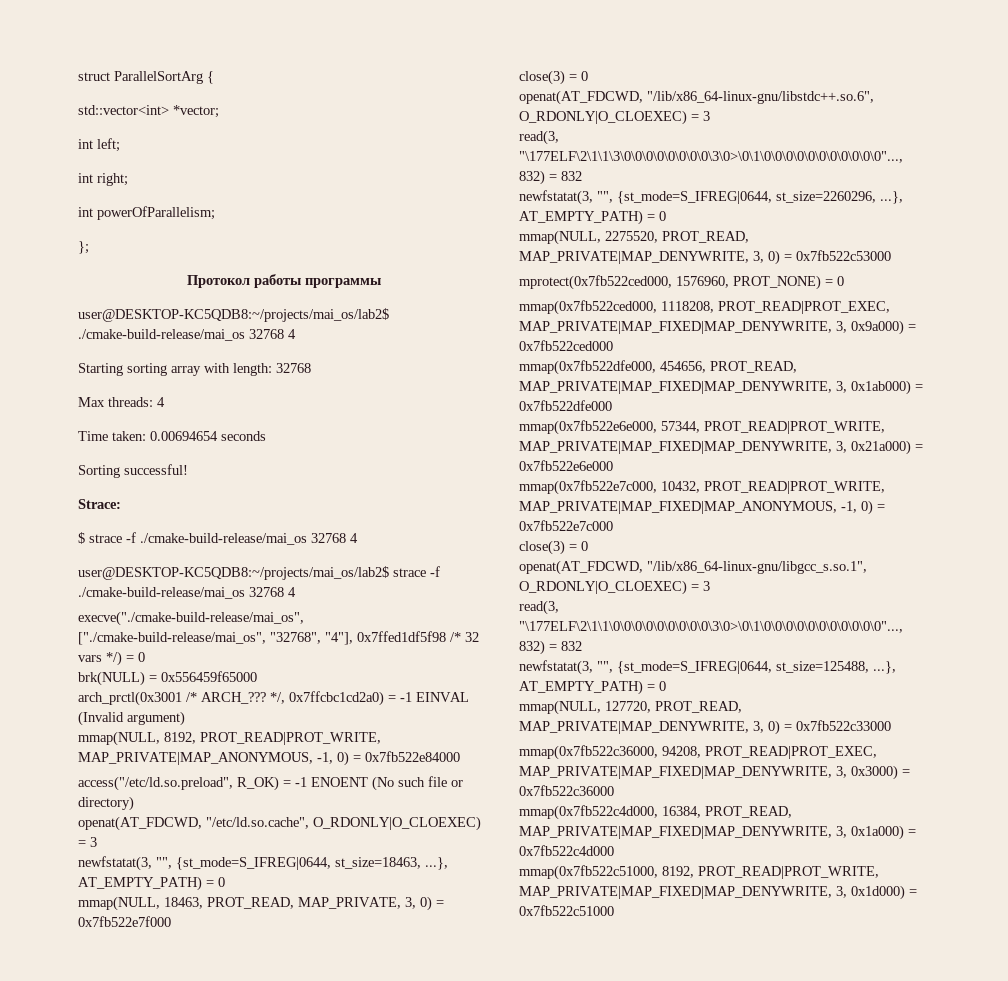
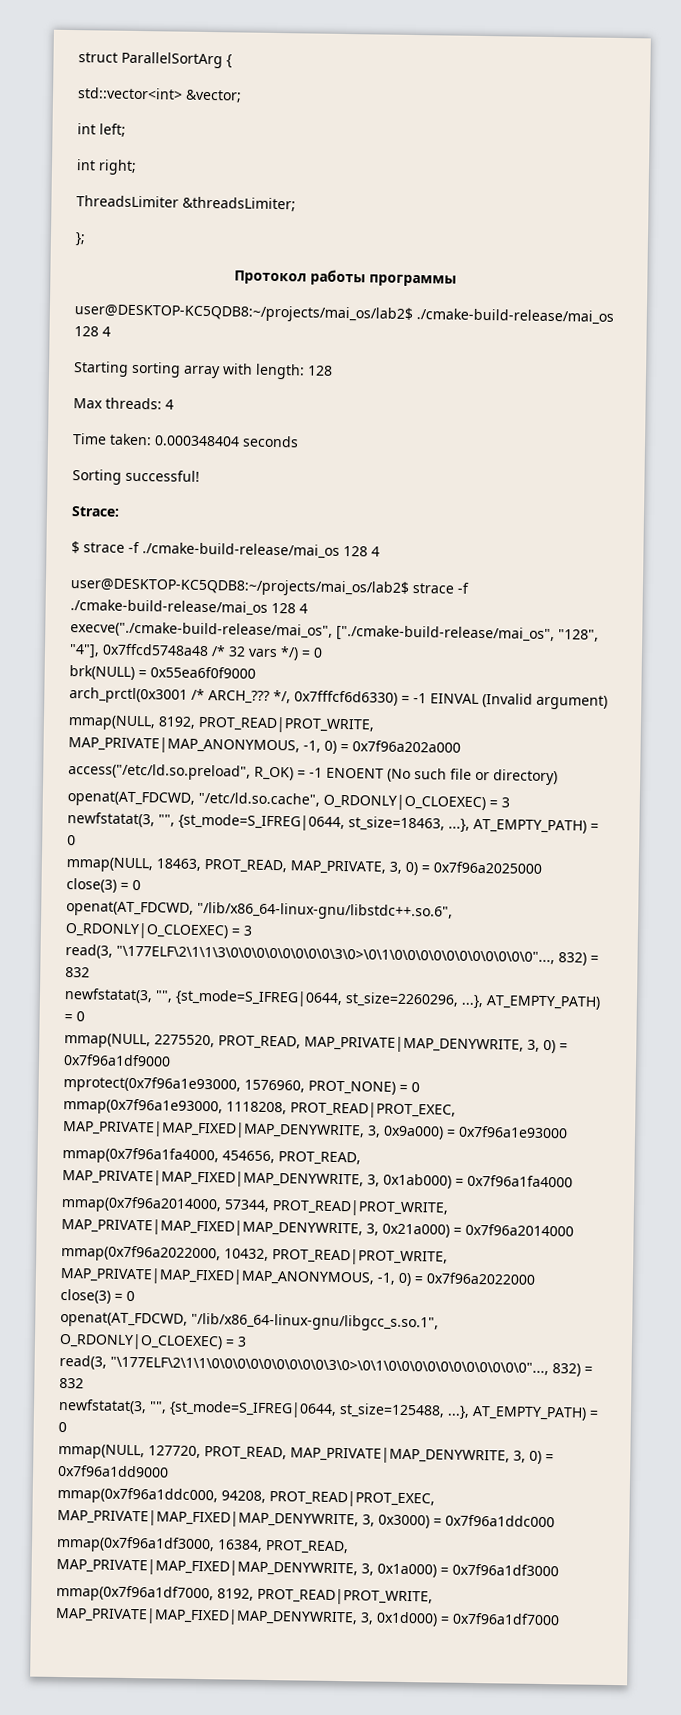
[173,105,219,118] *vector; -> [185,89,242,103] &vector;
[78,206,215,220] int powerOfParallelism; -> [76,195,296,212] ThreadsLimiter &threadsLimiter;
[249,329,284,339] 32768 -> [74,326,99,337] 128
[276,363,311,373] 32768 -> [307,365,333,376] 128
[150,431,218,441] 0.00694654 -> [154,435,240,447] 0.000348404
[311,533,346,543] 32768 -> [343,546,368,557] 128
[249,587,284,597] 32768 -> [271,602,296,614] 128
[270,631,446,645] "32768", "4"], 0x7ffed1df5f98 -> [558,629,599,642] [69,643,209,659] "128", "4"], 0x7ffcd5748a48
[161,671,257,682] 0x556459f65000 -> [150,666,256,679] 0x55ea6f0f9000
[289,691,384,706] 0x7ffcbc1cd2a0) -> [294,690,398,706] 0x7fffcf6d6330)
[365,751,460,762] 0x7fb522e84000 -> [352,740,461,753] 0x7f96a202a000
[78,916,171,927] 0x7fb522e7f000 -> [433,861,542,874] 0x7f96a2025000
[796,250,891,261] [519,275,672,290] 0x7fb522c53000 // mprotect(0x7fb522ced000, -> [63,1054,171,1067] [63,1076,241,1094] 0x7f96a1df9000 // mprotect(0x7f96a1e93000,
[519,300,657,315] mmap(0x7fb522ced000, -> [63,1098,223,1116] mmap(0x7f96a1e93000,
[519,340,613,351] [519,360,656,375] 0x7fb522ced000 // mmap(0x7fb522dfe000, -> [458,1125,568,1139] [62,1147,219,1165] 0x7f96a1e93000 // mmap(0x7f96a1fa4000,
[519,400,612,411] [519,420,657,435] 0x7fb522dfe000 // mmap(0x7fb522e6e000, -> [467,1174,573,1188] [61,1196,222,1214] 0x7f96a1fa4000 // mmap(0x7f96a2014000,
[519,460,613,471] [519,480,657,495] 0x7fb522e6e000 // mmap(0x7fb522e7c000, -> [465,1223,574,1237] [61,1244,221,1263] 0x7f96a2014000 // mmap(0x7f96a2022000,
[519,520,613,531] 0x7fb522e7c000 -> [426,1272,535,1285] 0x7f96a2022000
[796,720,891,731] [519,745,658,760] 0x7fb522c33000 // mmap(0x7fb522c36000, -> [58,1464,169,1478] [57,1486,218,1505] 0x7f96a1dd9000 // mmap(0x7f96a1ddc000,
[519,785,614,796] [519,805,658,820] 0x7fb522c36000 // mmap(0x7fb522c4d000, -> [445,1514,555,1528] [56,1535,215,1554] 0x7f96a1ddc000 // mmap(0x7f96a1df3000,
[519,845,614,856] [519,865,658,880] 0x7fb522c4d000 // mmap(0x7fb522c51000, -> [452,1563,559,1577] [56,1584,214,1603] 0x7f96a1df3000 // mmap(0x7f96a1df7000,
[519,905,614,916] 0x7fb522c51000 -> [452,1612,560,1626] 0x7f96a1df7000

